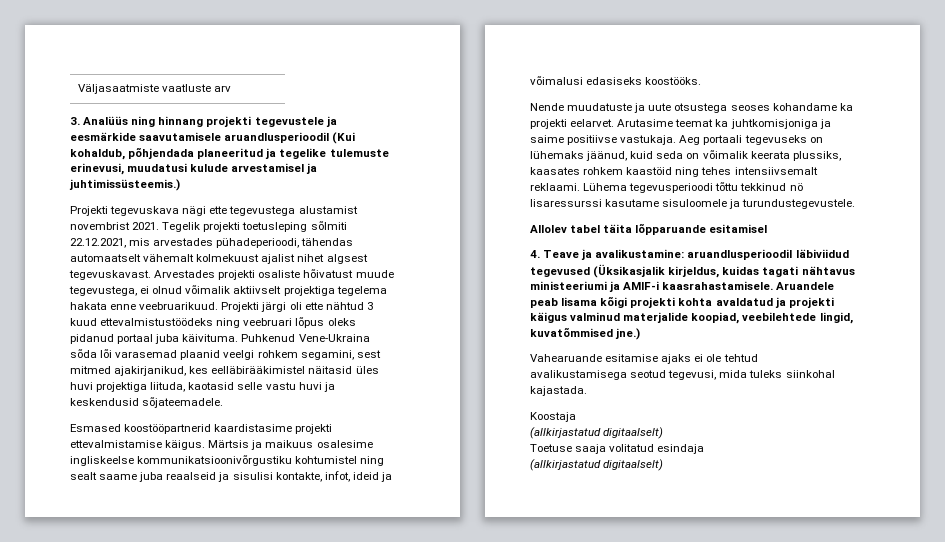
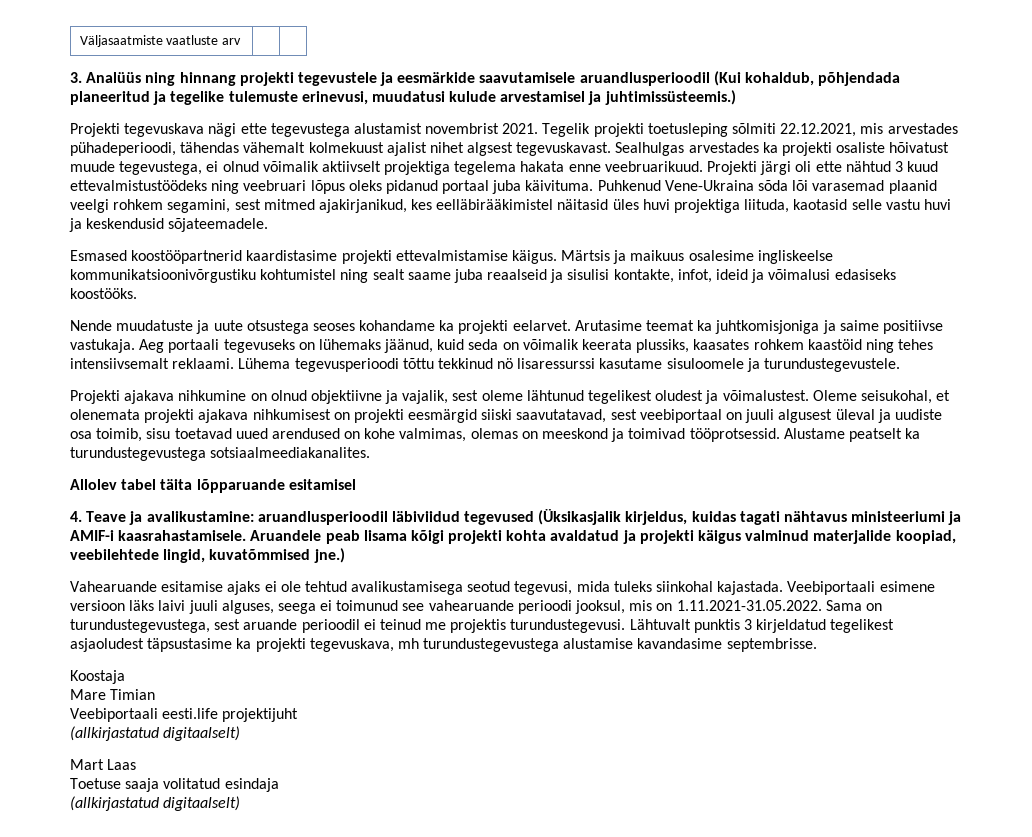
[70,254,141,262] automaatselt -> (240, 147) none
[154,270,216,278] Arvestades -> [615,142,778,156] Sealhulgas arvestades ka
(856, 204) none -> [70,390,951,404] [70,409,942,423] [70,428,921,442] [70,447,371,461] // Projekti ajakava nihkumine on olnud objektiivne ja vajalik, sest oleme lähtunud tegelikest oludest ja võimalustest. Oleme seisukohal, et olenemata projekti ajakava nihkumisest on projekti eesmärgid siiski saavutatavad, sest veebiportaal on juuli algusest üleval ja uudiste osa toimib, sisu toetavad uued arendused on kohe valmimas, olemas on meeskond ja toimivad tööprotsessid. Alustame peatselt ka turundustegevustega sotsiaalmeediakanalites.
[530,412,576,422] [530,427,664,439] // Koostaja // (allkirjastatud digitaalselt) -> [787,581,935,595] [70,600,882,614] [70,619,895,633] [70,638,817,652] [70,670,125,684] [70,689,156,700] [70,708,299,722] [70,726,241,741] [70,759,137,770] Veebiportaali esimene versioon läks laivi juuli alguses, seega ei toimunud see vahearuande perioodi jooksul, mis on 1.11.2021-31.05.2022. Sama on turundustegevustega, sest aruande perioodil ei teinud me projektis turundustegevusi. Lähtuvalt punktis 3 kirjeldatud tegelikest asjaoludest täpsustasime ka projekti tegevuskava, mh turundustegevustega alustamise kavandasime septembrisse. // Koostaja // Mare Timian // Veebiportaali eesti.life projektijuht // (allkirjastatud digitaalselt) // Mart Laas

